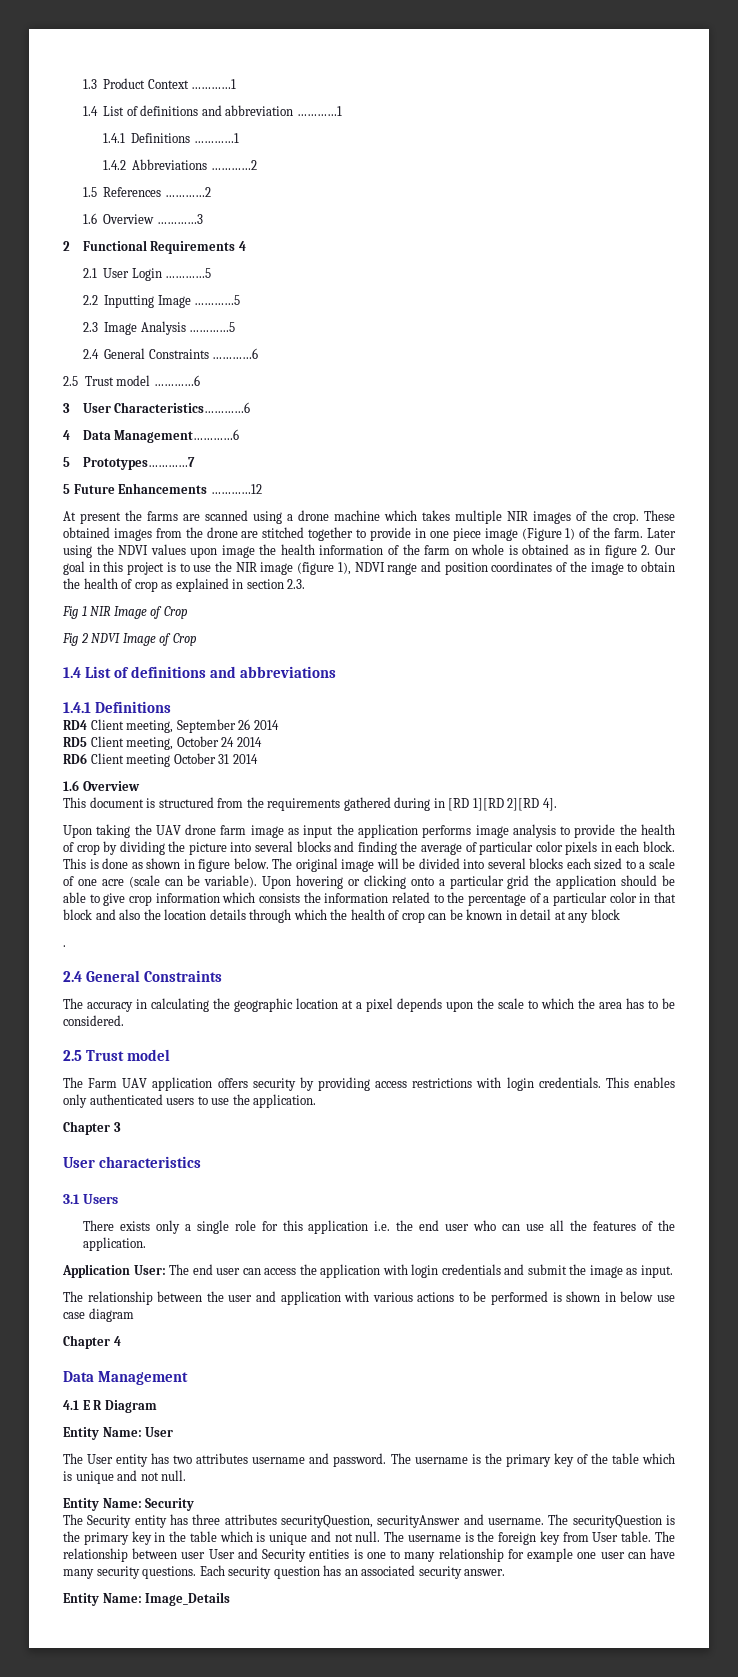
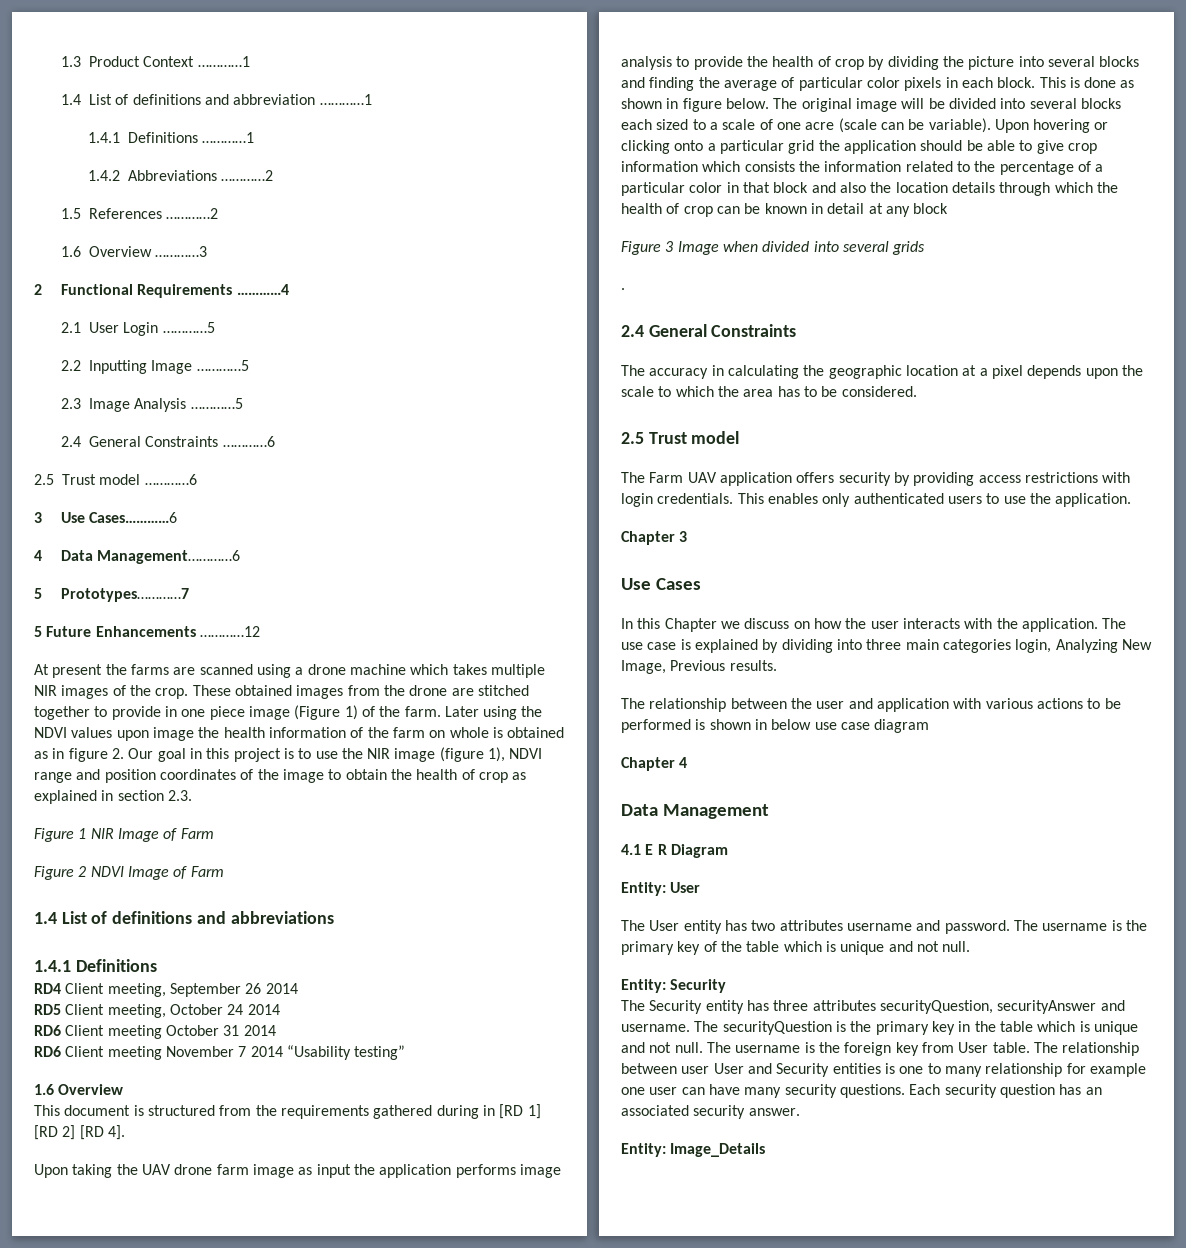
[238,241,246,251] 4 -> [236,284,289,295] …………4
[82,402,251,413] User Characteristics…………6 -> [60,512,178,523] Use Cases…………6
[62,606,78,619] Fig -> [34,828,74,842] Figure
[163,606,188,619] [62,633,78,646] Crop // Fig -> [180,828,214,839] [34,866,74,880] Farm // Figure
[172,633,197,646] Crop -> [190,866,224,877] Farm
(258, 759) none -> [34,1045,406,1060] // RD6 Client meeting November 7 2014 “Usability testing”
[472,798,540,811] 1][RD 2][RD -> [527,1104,541,1119] [34,1125,104,1140] 1] [RD 2] [RD
(620, 914) none -> [621,241,926,255] // Figure 3 Image when divided into several grids
[63,1156,202,1168] [63,1194,118,1204] [82,1220,675,1234] [82,1237,146,1251] [62,1264,673,1278] User characteristics // 3.1 Users // There exists only a single role for this application i.e. the end user who can use all the features of the application. // Application User: The end user can access the application with login credentials and submit the image as input. -> [621,578,701,590] [621,618,1127,632] [621,639,1152,653] [621,660,777,674] Use Cases // In this Chapter we discuss on how the user interacts with the application. The use case is explained by dividing into three main categories login, Analyzing New Image, Previous results.
[63,1427,142,1440] Entity Name: -> [621,882,666,896] Entity:
[63,1498,142,1511] Entity Name: -> [621,979,666,993] Entity:
[63,1593,142,1606] Entity Name: -> [621,1143,666,1157] Entity:

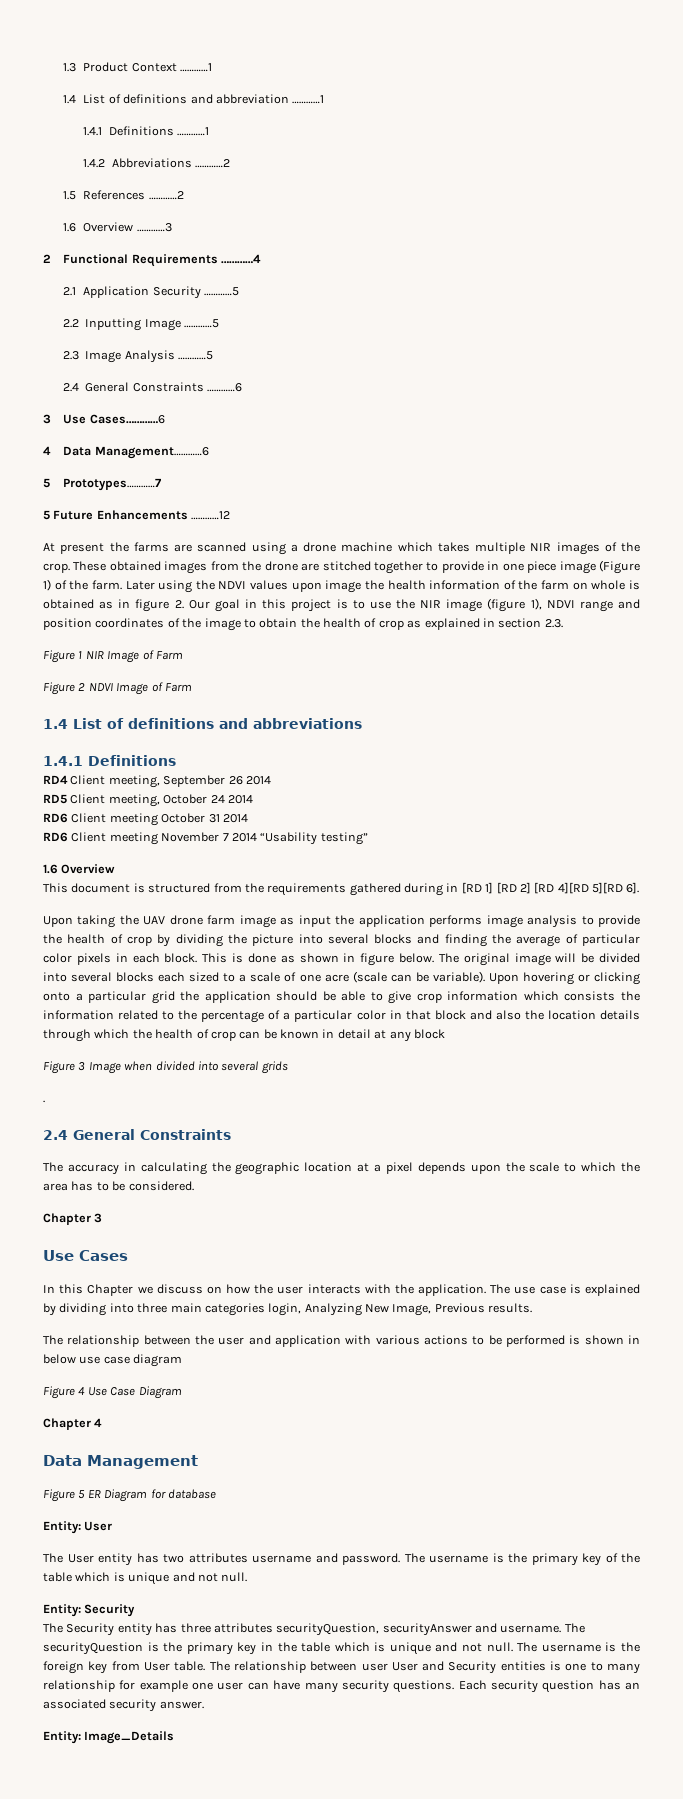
[88,322,159,336] User Login -> [83,286,201,299] Application Security
[34,474,197,485] // 2.5 Trust model …………6 -> (243, 387) none
[107,1125,125,1140] 4]. -> [557,882,640,894] 4][RD 5][RD 6].
[621,431,740,444] [621,472,1131,486] [621,493,1132,507] // 2.5 Trust model // The Farm UAV application offers security by providing access restrictions with login credentials. This enables only authenticated users to use the application. -> (194, 1186) none
(930, 726) none -> [43,1386,182,1399] // Figure 4 Use Case Diagram
[621,844,728,858] 4.1 E R Diagram -> [43,1489,216,1502] Figure 5 ER Diagram for database

